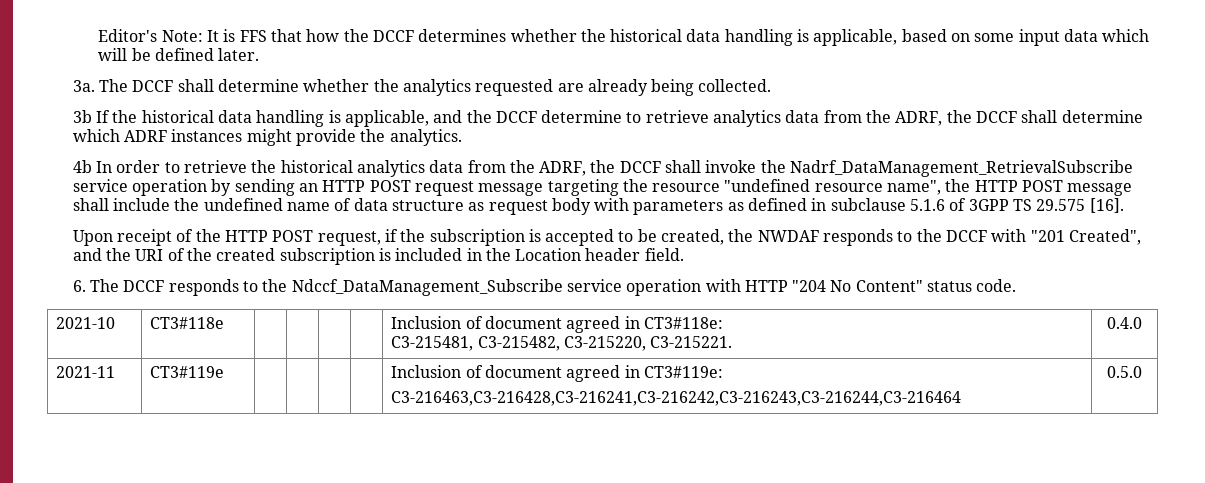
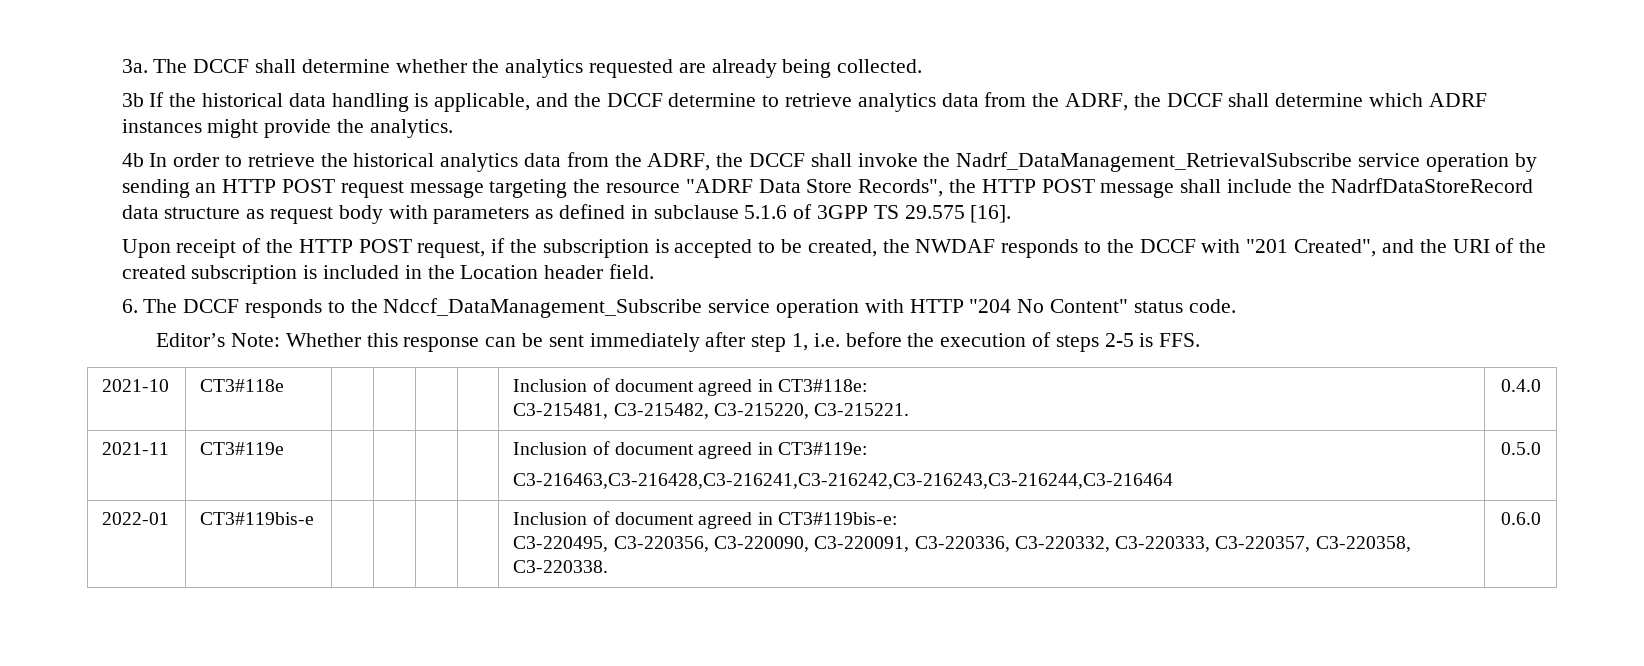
[98,29,1150,46] [98,48,260,61] Editor's Note: It is FFS that how the DCCF determines whether the historical data handling is applicable, based on some input data which will be defined later. // -> (121, 66) none
[724,179,942,195] "undefined resource name", -> [685,179,944,197] "ADRF Data Store Records",
[203,198,352,211] undefined name of -> [1330,178,1533,193] NadrfDataStoreRecord
(1017, 285) none -> [156,332,1201,352] // Editor’s Note: Whether this response can be sent immediately after step 1, i.e. before the execution of steps 2-5 is FFS.
(1142, 372) none -> [102,512,170,525] [200,512,315,525] [513,511,897,529] [513,536,1411,552] [513,560,609,573] [1500,512,1541,525] // 2022-01 | CT3#119bis-e | | | | | Inclusion of document agreed in CT3#119bis-e: // C3-220495, C3-220356, C3-220090, C3-220091, C3-220336, C3-220332, C3-220333, C3-220357, C3-220358, C3-220338. | 0.6.0

